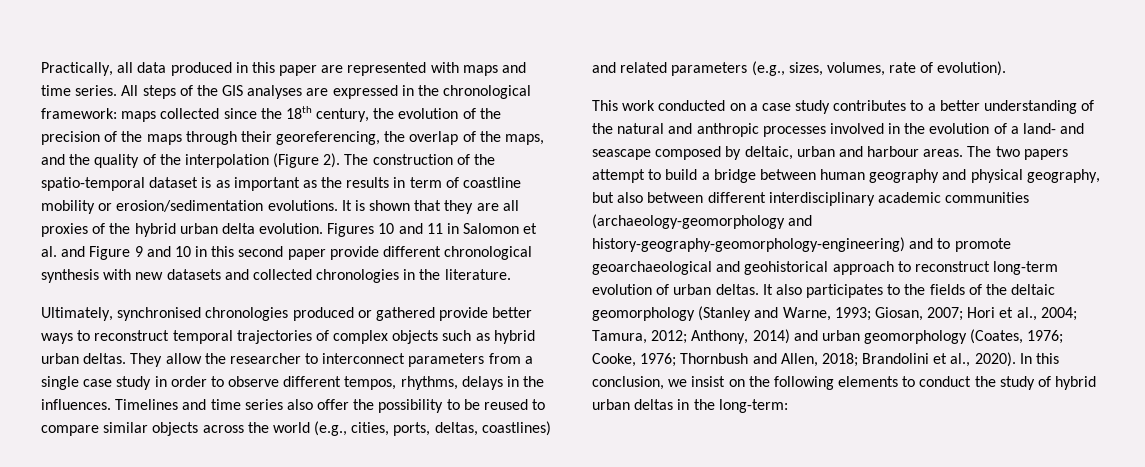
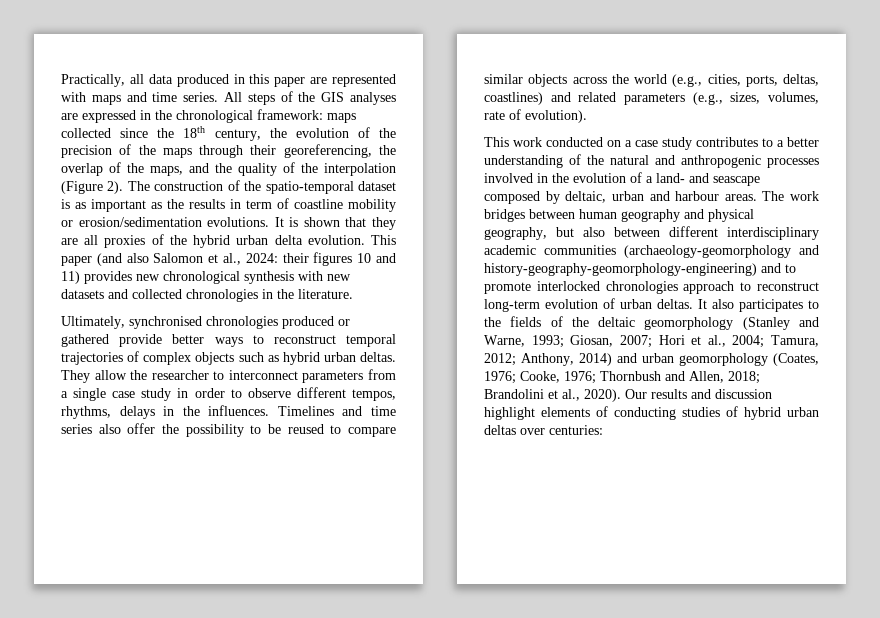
[327,223,538,237] [41,246,442,260] Figures 10 and 11 in Salomon et al. and Figure 9 and 10 in this second paper provide different -> [371,235,397,245] [61,252,397,266] [61,271,160,284] This paper (and also Salomon et al., 2024: their figures 10 and 11) provides new
[696,123,759,137] anthropic -> [681,155,761,168] anthropogenic
[995,146,1068,160] [592,169,756,183] two papers attempt to build a bridge -> [790,191,819,201] [484,209,525,222] work bridges
[592,261,829,275] geoarchaeological and geohistorical -> [536,281,678,294] interlocked chronologies
[1019,353,1060,364] [592,376,1035,390] In this conclusion, we insist on the following elements to conduct the study -> [625,389,772,399] [484,406,720,420] Our results and discussion highlight elements of conducting studies
[677,399,788,413] in the long-term: -> [520,425,603,435] over centuries:

